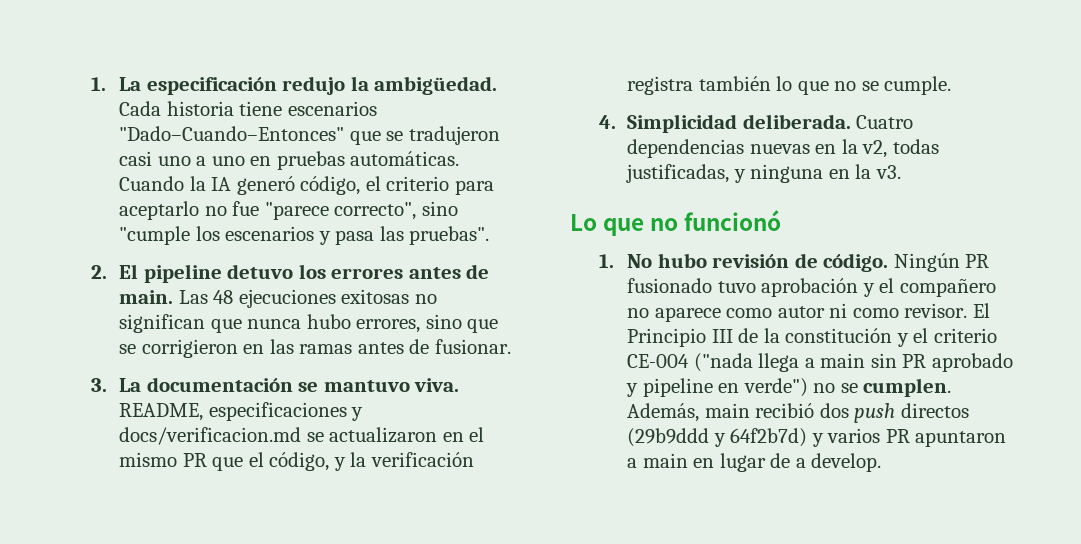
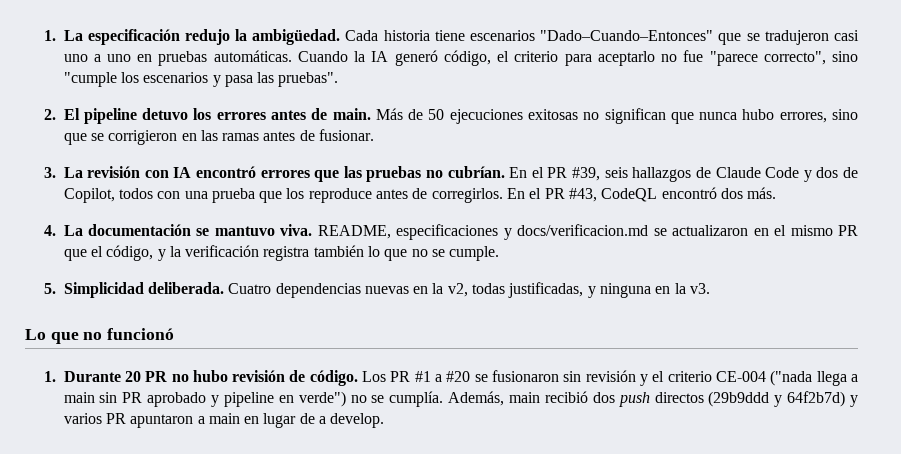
[178,290,234,304] Las 48 -> [375,108,445,120] Más de 50
(142, 385) none -> [87,166,859,182] [63,187,777,203] [43,225,83,236] revisión con IA encontró errores que las pruebas no cubrían. En el PR #39, seis hallazgos de Claude Code y dos de Copilot, todos con una prueba que los reproduce antes de corregirlos. En el PR #43, CodeQL encontró dos más. // 4. La
[598,115,616,129] 4. -> [43,283,56,294] 5.
[627,253,990,272] [627,278,996,297] [627,303,990,322] [627,328,893,347] No hubo revisión de código. Ningún PR fusionado tuvo aprobación y el compañero no aparece como autor ni como revisor. El Principio III de la constitución -> [63,370,636,386] Durante 20 PR no hubo revisión de código. Los PR #1 a #20 se fusionaron sin revisión
[863,378,952,397] cumplen. -> [389,391,444,407] cumplía.

